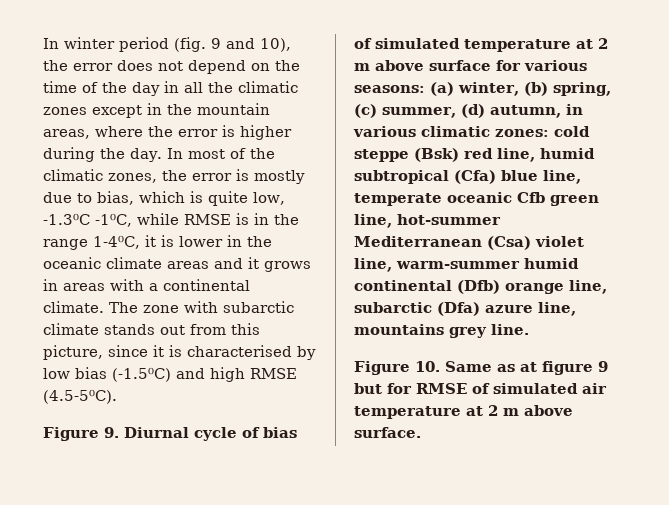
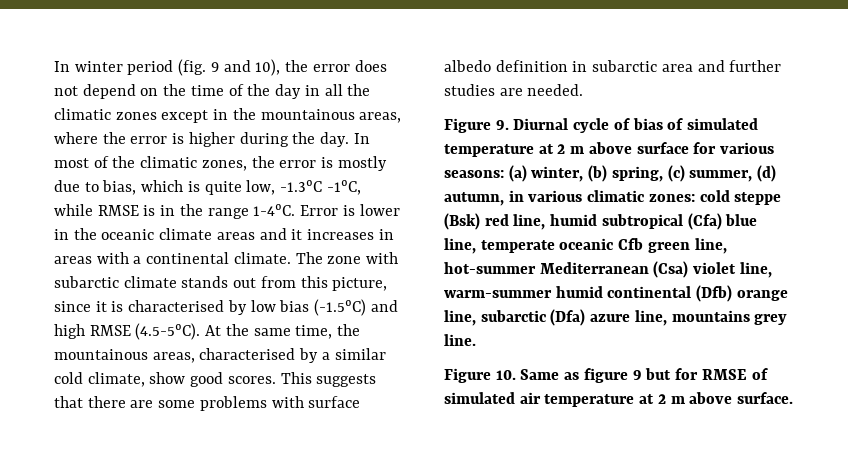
[197,103,270,115] mountain -> [260,109,355,120] mountainous
[93,235,156,249] 1-4⁰C, it -> [253,204,339,216] 1-4⁰C. Error
[264,261,311,272] grows -> [307,229,375,240] increases
(117, 396) none -> [205,324,361,339] [54,348,386,363] [54,372,377,387] [54,396,361,411] [444,60,782,72] [444,84,584,96] At the same time, the mountainous areas, characterised by a similar cold climate, show good scores. This suggests that there are some problems with surface albedo definition in subarctic area and further studies are needed.
[520,362,537,372] at -> (580, 376) none

